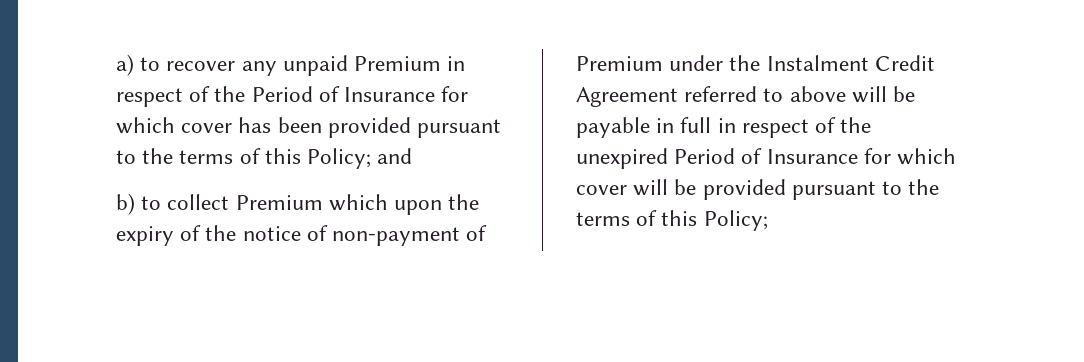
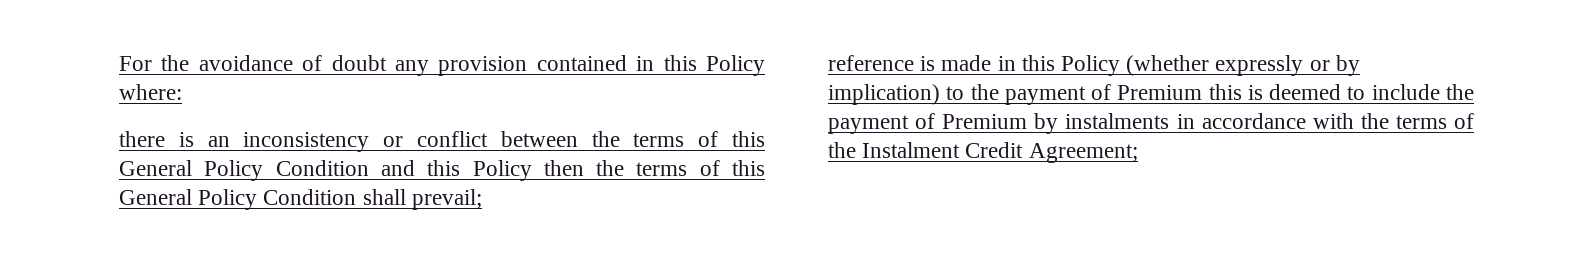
[116,54,466,76] [116,86,469,107] [116,117,502,138] [116,148,413,169] [116,193,480,215] [116,225,488,246] [576,55,935,71] [576,86,916,107] [576,117,872,138] [576,148,957,169] [576,179,940,200] [576,210,768,231] a) to recover any unpaid Premium in respect of the Period of Insurance for which cover has been provided pursuant to the terms of this Policy; and // b) to collect Premium which upon the expiry of the notice of non-payment of Premium under the Instalment Credit Agreement referred to above will be payable in full in respect of the unexpired Period of Insurance for which cover will be provided pursuant to the terms of this Policy; -> [119,55,765,76] [119,84,182,100] [119,131,765,152] [119,160,765,181] [119,189,482,210] [828,55,1360,76] [828,84,1474,105] [828,113,1474,134] [828,142,1138,163] For the avoidance of doubt any provision contained in this Policy where: // there is an inconsistency or conflict between the terms of this General Policy Condition and this Policy then the terms of this General Policy Condition shall prevail; // reference is made in this Policy (whether expressly or by implication) to the payment of Premium this is deemed to include the payment of Premium by instalments in accordance with the terms of the Instalment Credit Agreement;

